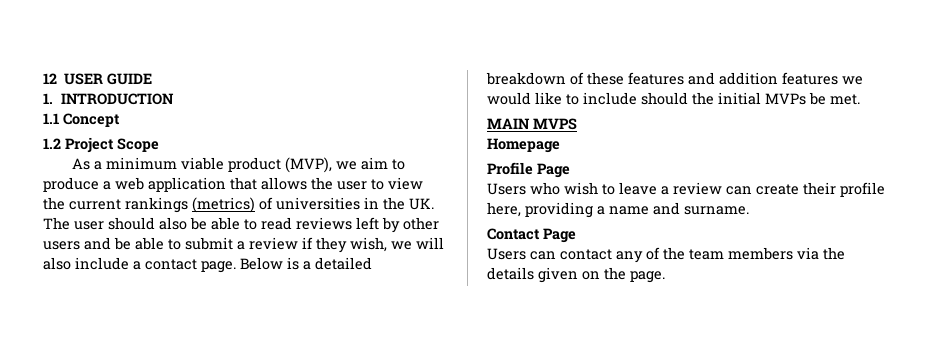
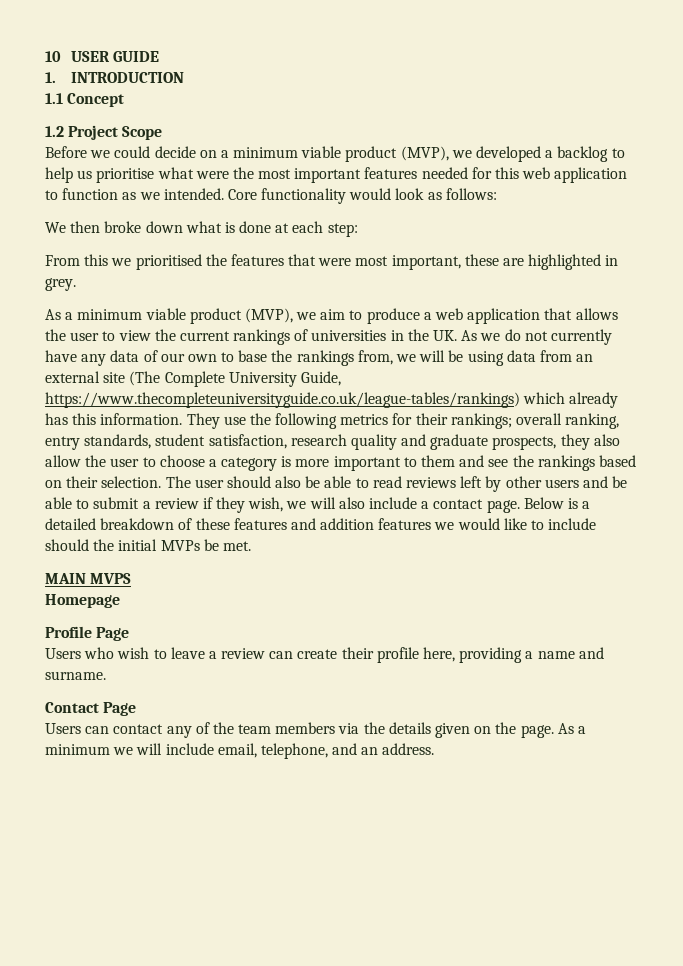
[43,73,57,84] 12 -> [45,51,61,62] 10
(159, 145) none -> [45,146,625,162] [45,167,628,183] [45,188,497,204] [45,221,358,237] [45,254,619,270] [45,278,76,291] // Before we could decide on a minimum viable product (MVP), we developed a backlog to help us prioritise what were the most important features needed for this web application to function as we intended. Core functionality would look as follows: // We then broke down what is done at each step: // From this we prioritised the features that were most important, these are highlighted in grey.
[192,197,255,213] (metrics) -> (291, 337) none
(434, 204) none -> [461,329,612,345] [45,350,594,366] [45,371,341,387] [45,392,619,408] [45,413,620,429] [45,434,620,450] [45,455,636,471] [45,476,162,488] As we do not currently have any data of our own to base the rankings from, we will be using data from an external site (The Complete University Guide, https://www.thecompleteuniversityguide.co.uk/league-tables/rankings) which already has this information. They use the following metrics for their rankings; overall ranking, entry standards, student satisfaction, research quality and graduate prospects, they also allow the user to choose a category is more important to them and see the rankings based on their selection.
(665, 277) none -> [557,723,586,734] [45,743,435,759] As a minimum we will include email, telephone, and an address.

